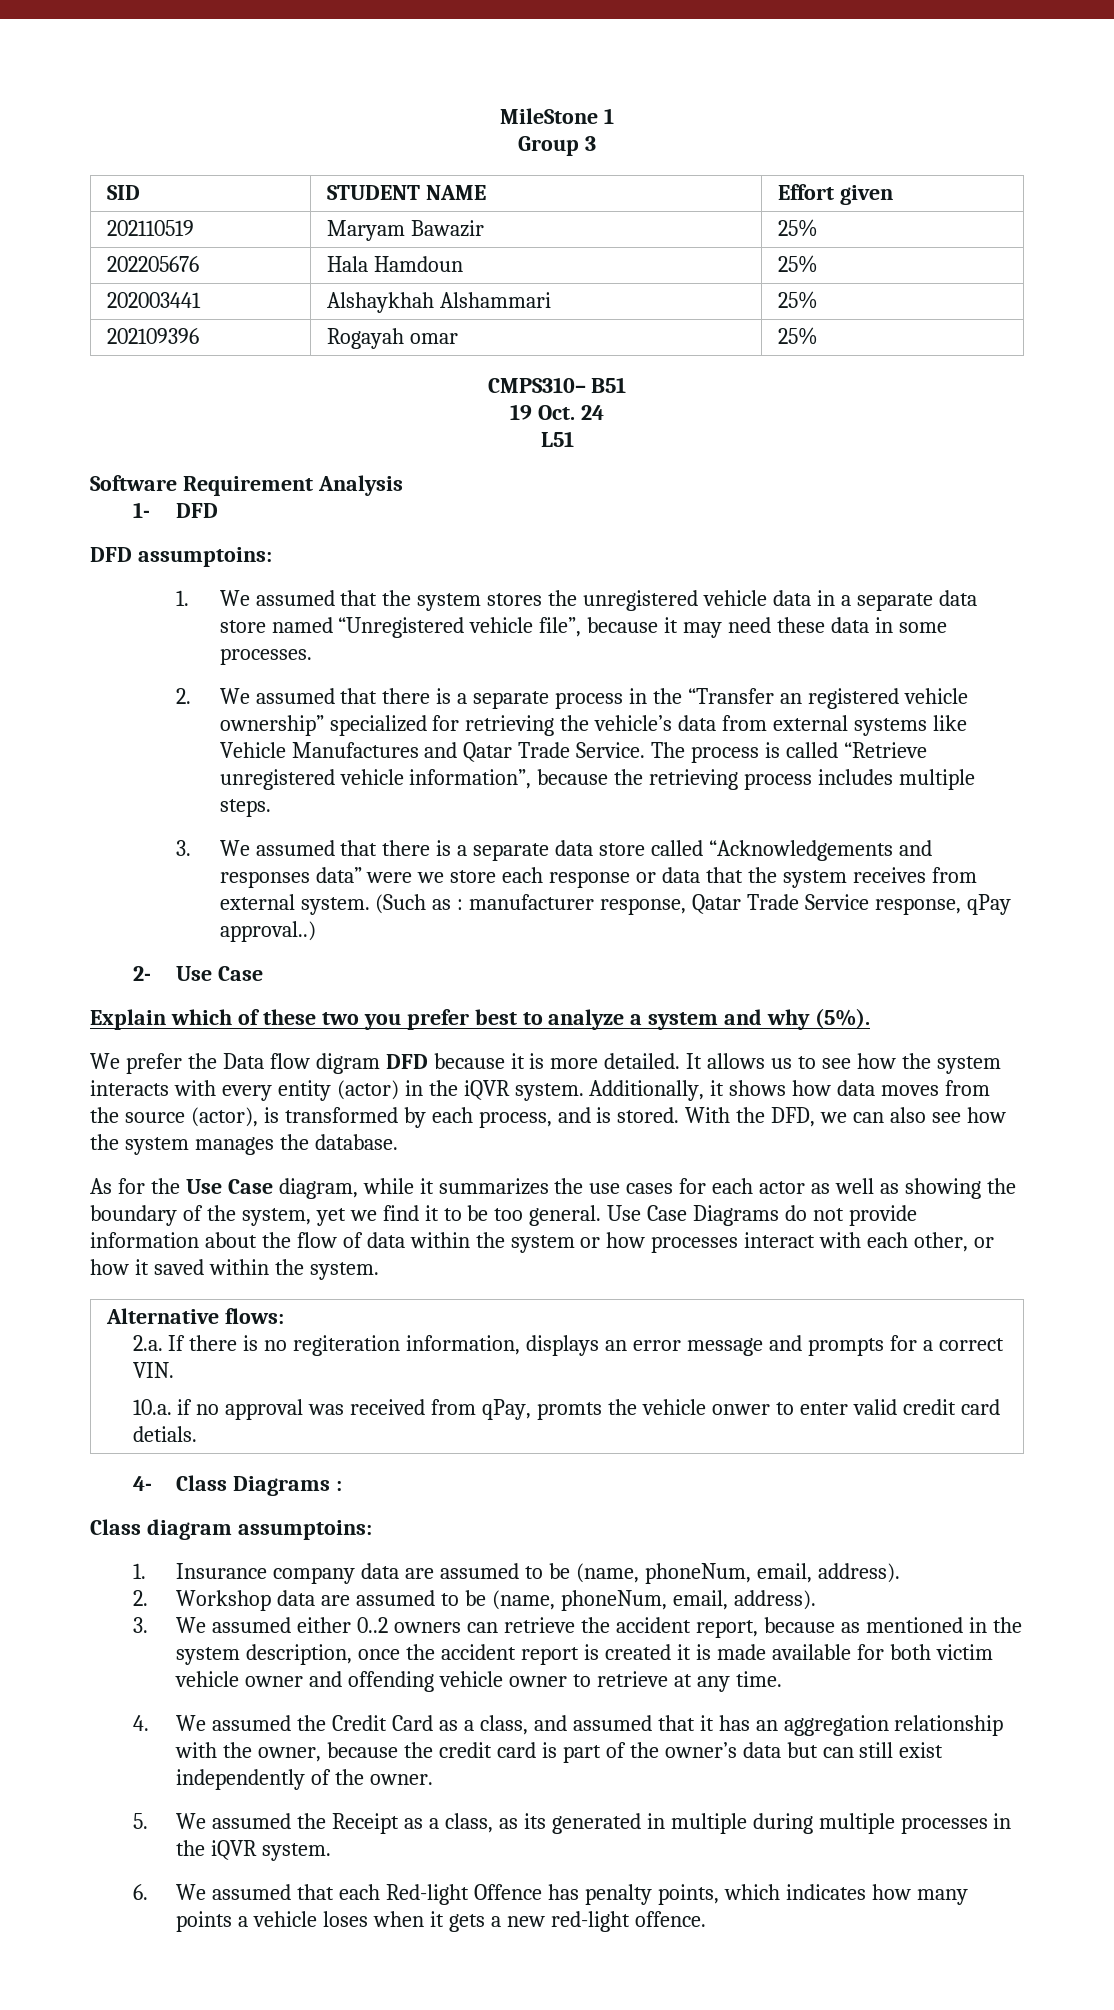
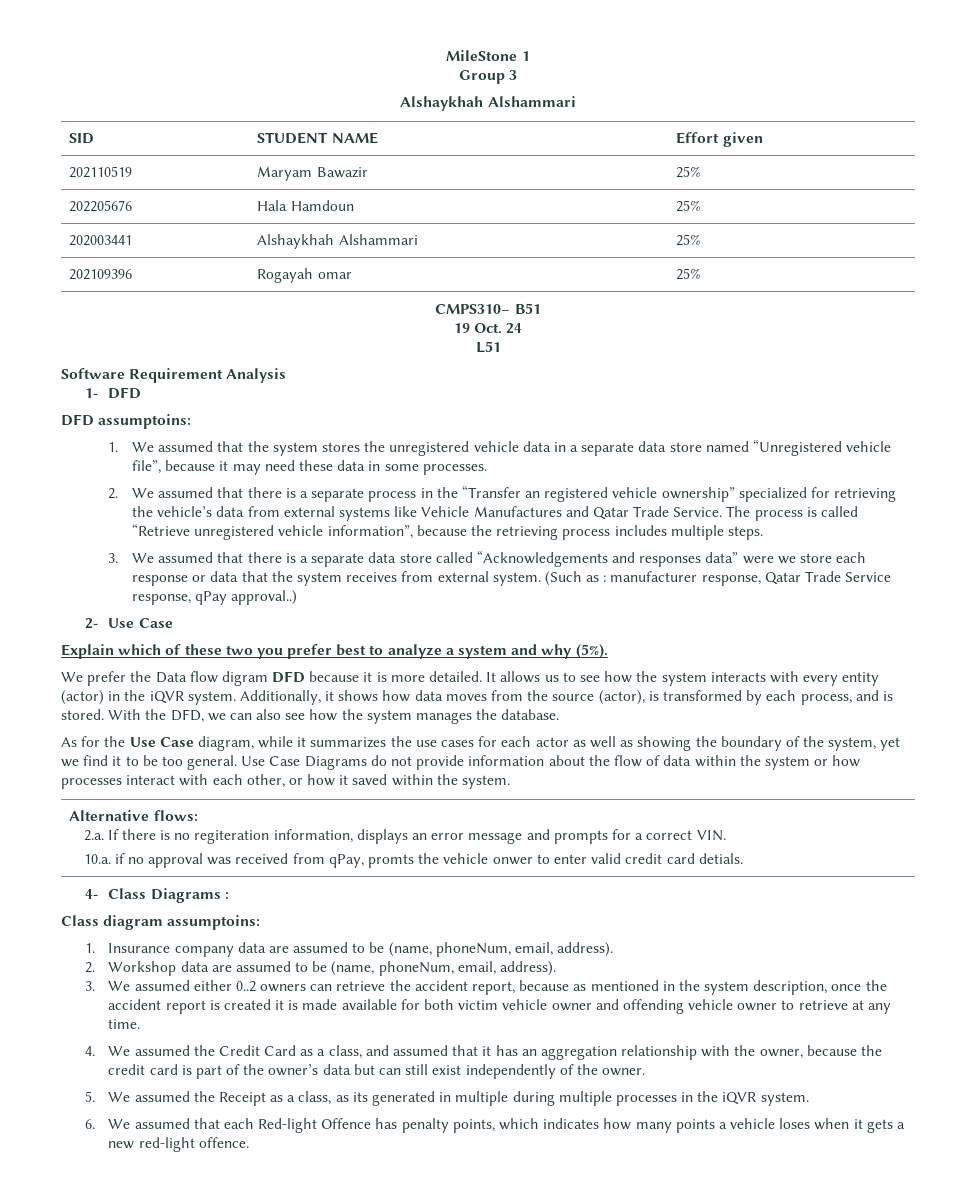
(596, 143) none -> [400,96,576,111] // Alshaykhah Alshammari

